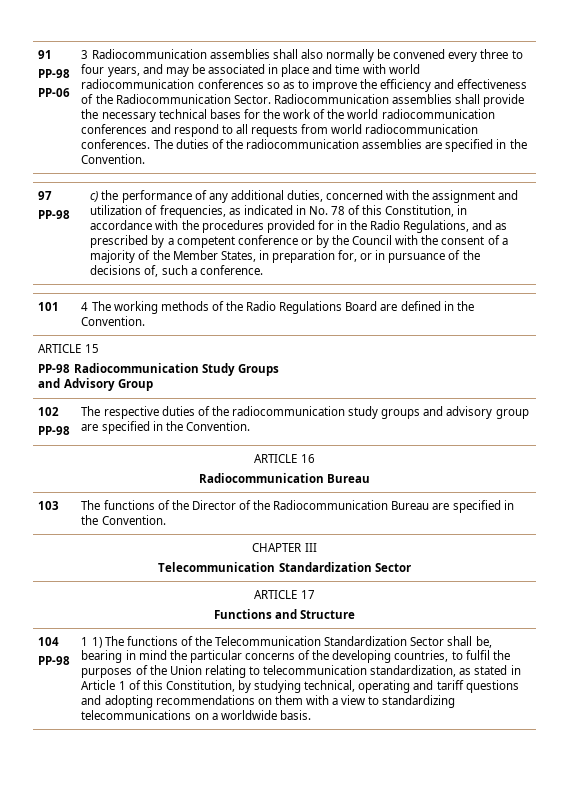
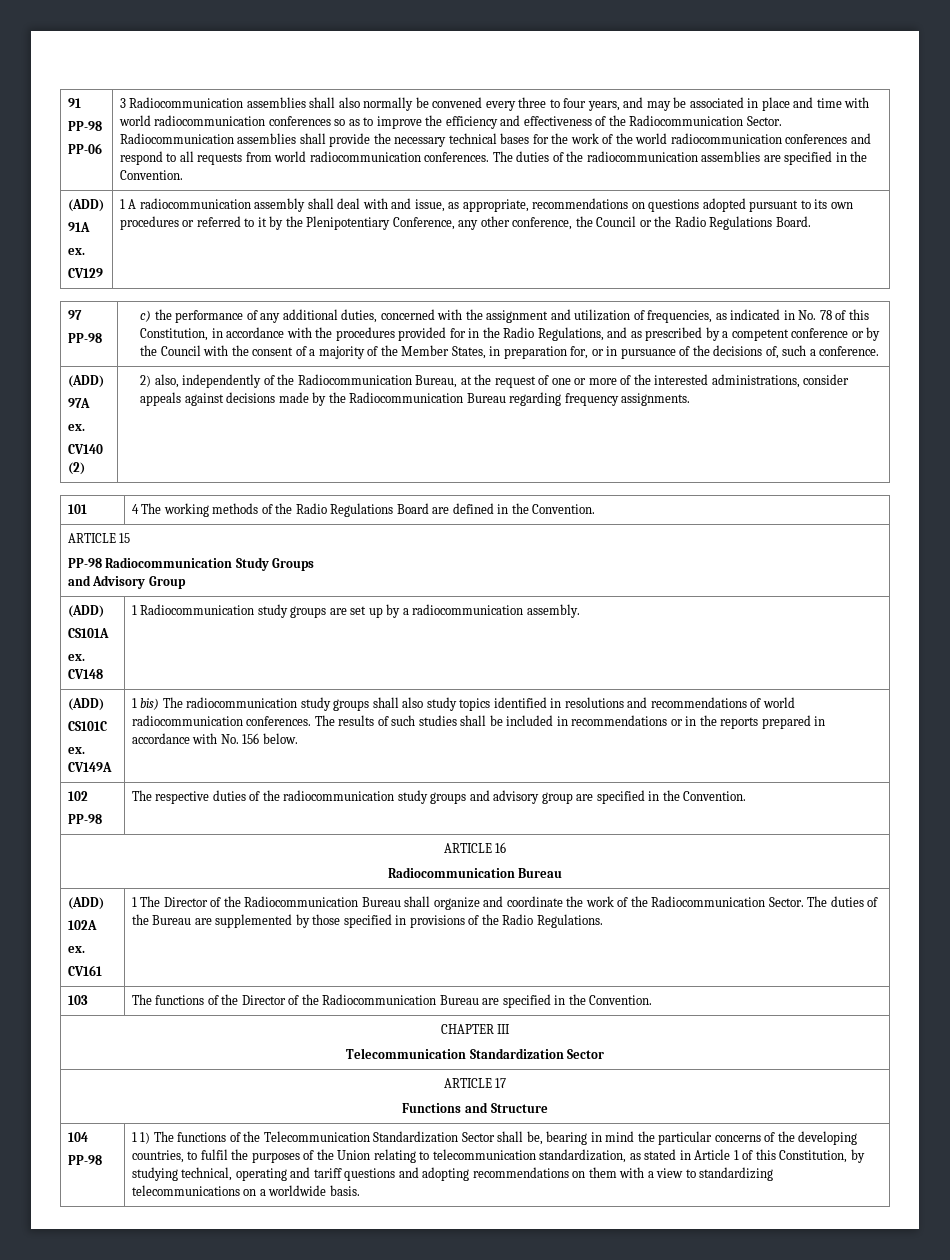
(146, 159) none -> [67,199,104,212] [67,222,90,232] [67,248,85,255] [67,268,103,278] [119,198,853,212] [119,216,811,230] // (ADD) // 91A // ex. // CV129 | 1 A radiocommunication assembly shall deal with and issue, as appropriate, recommendations on questions adopted pursuant to its own procedures or referred to it by the Plenipotentiary Conference, any other conference, the Council or the Radio Regulations Board.
(263, 270) none -> [67,375,104,388] [67,398,90,408] [67,424,85,431] [67,444,103,454] [67,462,85,475] [140,374,850,388] [140,392,691,406] // (ADD) // 97A // ex. // CV140 (2) | 2) also, independently of the Radiocommunication Bureau, at the request of one or more of the interested administrations, consider appeals against decisions made by the Radiocommunication Bureau regarding frequency assignments.
(153, 385) none -> [67,605,104,618] [67,628,109,638] [67,654,85,661] [67,669,103,679] [131,604,580,618] [67,698,104,711] [67,721,107,731] [67,747,85,754] [67,762,112,772] [131,697,795,711] [131,715,826,729] [131,733,298,744] // (ADD) // CS101A // ex. CV148 | 1 Radiocommunication study groups are set up by a radiocommunication assembly. // (ADD) // CS101C // ex. CV149A | 1 bis) The radiocommunication study groups shall also study topics identified in resolutions and recommendations of world radiocommunication conferences. The results of such studies shall be included in recommendations or in the reports prepared in accordance with No. 156 below.
(371, 478) none -> [67,897,104,910] [67,920,97,930] [67,946,85,953] [67,965,102,976] [131,896,879,910] [131,914,603,928] // (ADD) // 102A // ex. // CV161 | 1 The Director of the Radiocommunication Bureau shall organize and coordinate the work of the Radiocommunication Sector. The duties of the Bureau are supplemented by those specified in provisions of the Radio Regulations.

